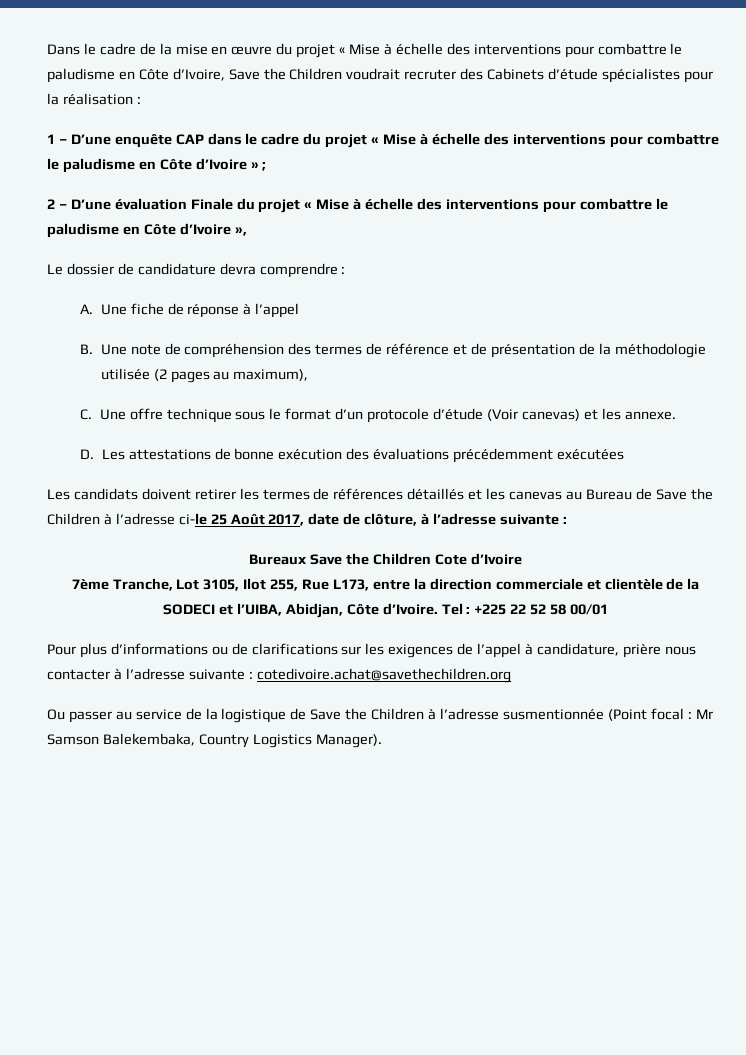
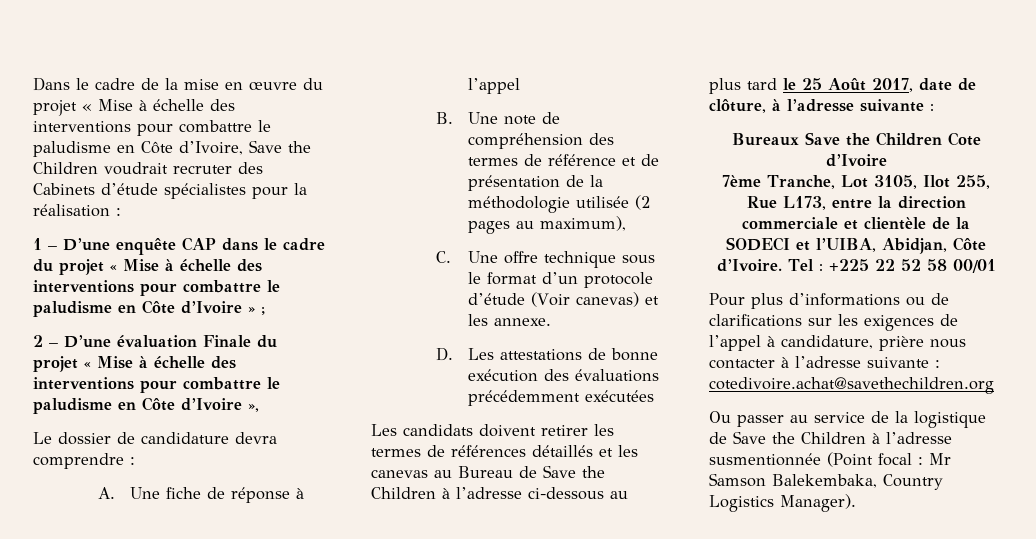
[178,513,207,525] ci-le -> [528,487,628,500] [709,78,796,94] ci-dessous au plus tard le

